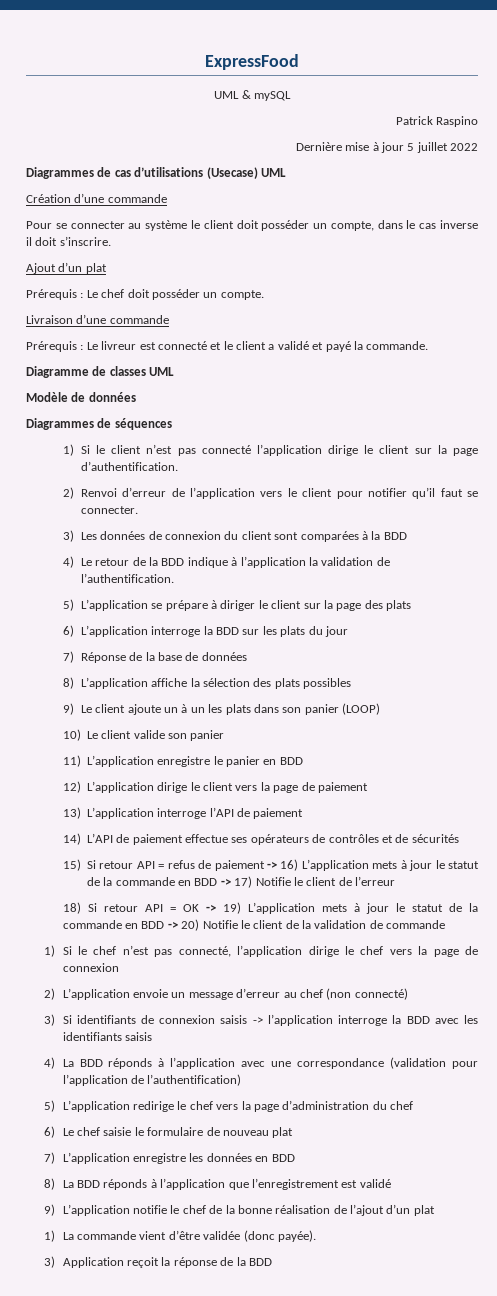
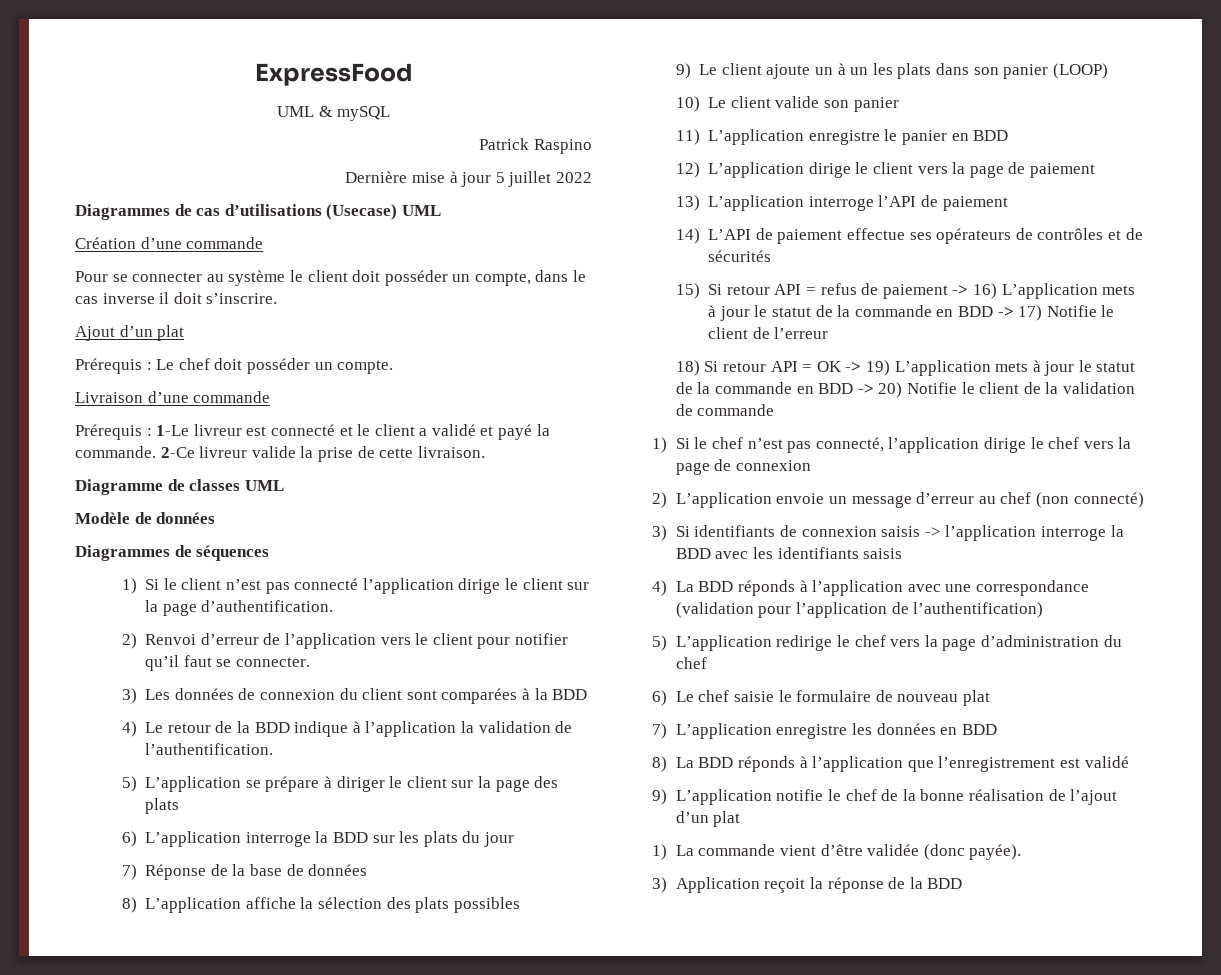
[86,342,98,350] Le -> [156,425,190,436] 1-Le
(429, 345) none -> [160,446,485,462] 2-Ce livreur valide la prise de cette livraison.

